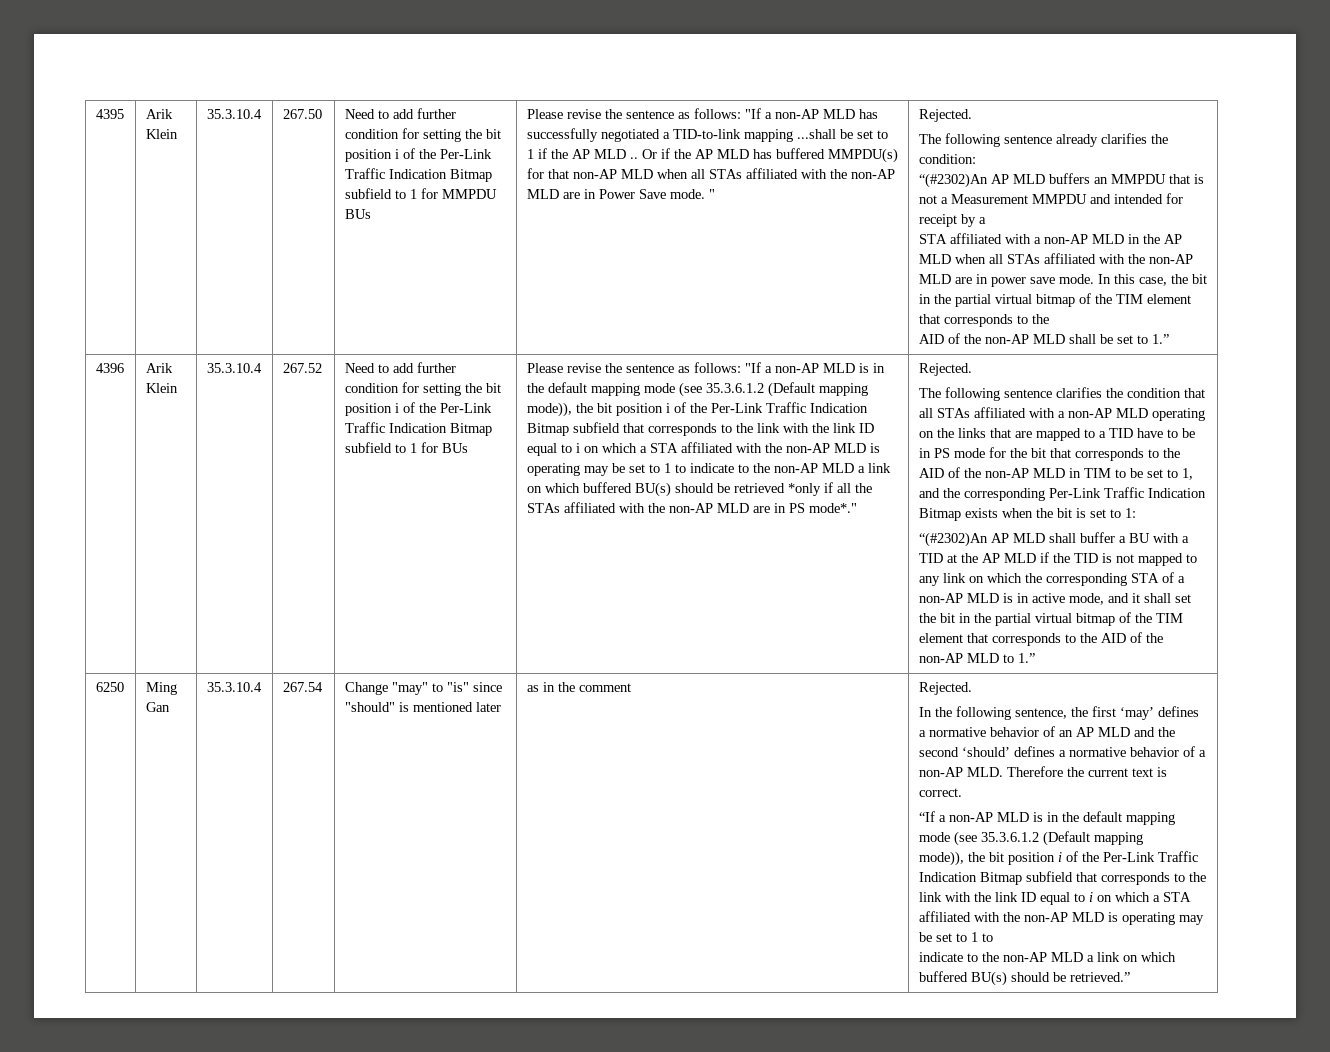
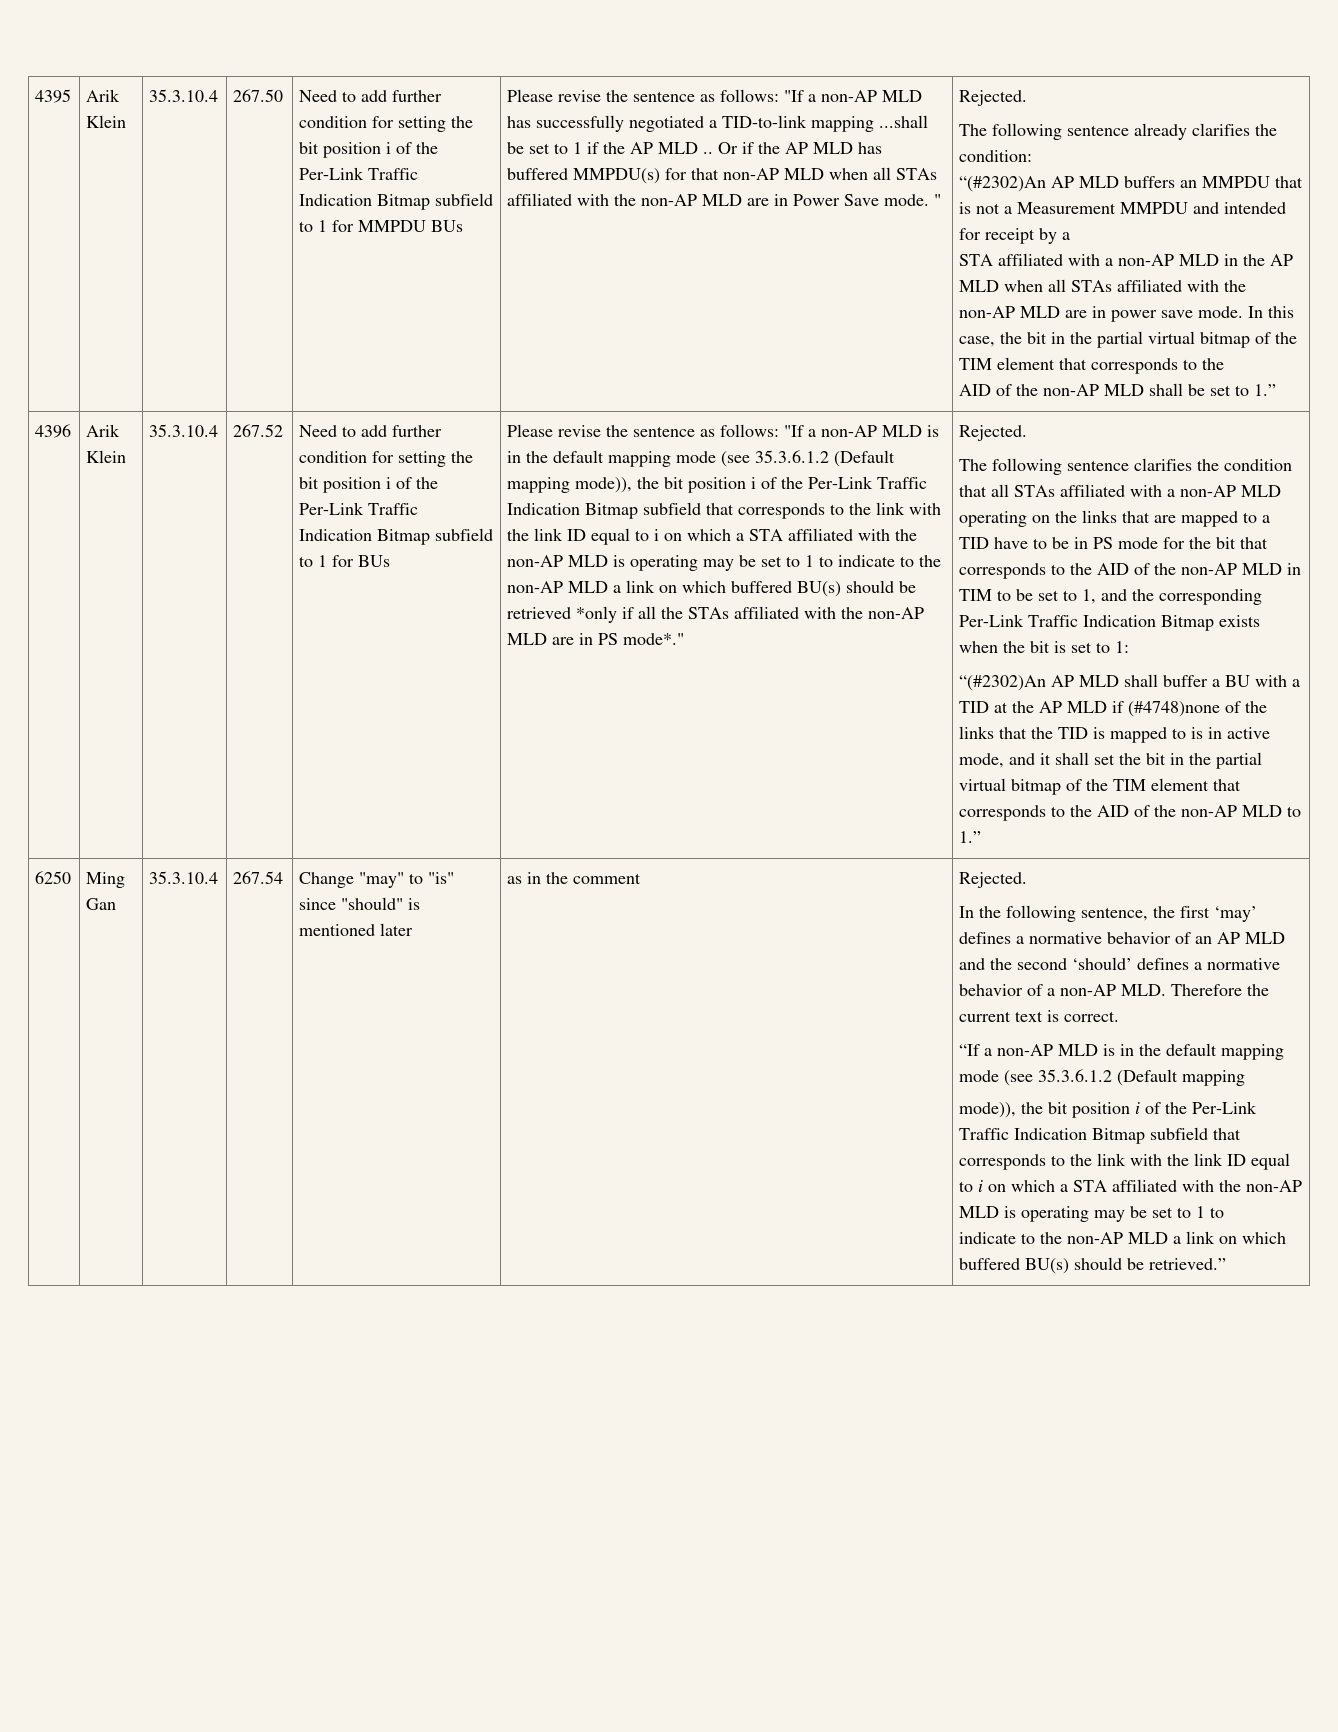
(1049, 557) none -> [1128,701,1268,717] [959,726,1028,739] (#4748)none of the links that
[1115,553,1197,566] [918,572,1185,586] [918,593,999,603] not mapped to any link on which the corresponding STA of a non-AP MLD -> [1110,727,1187,743] mapped to

